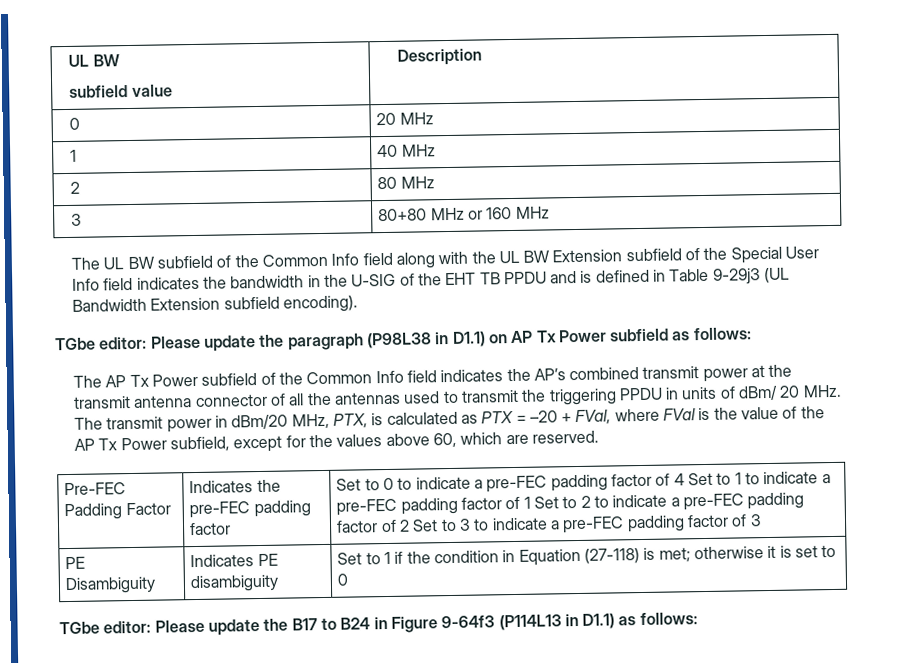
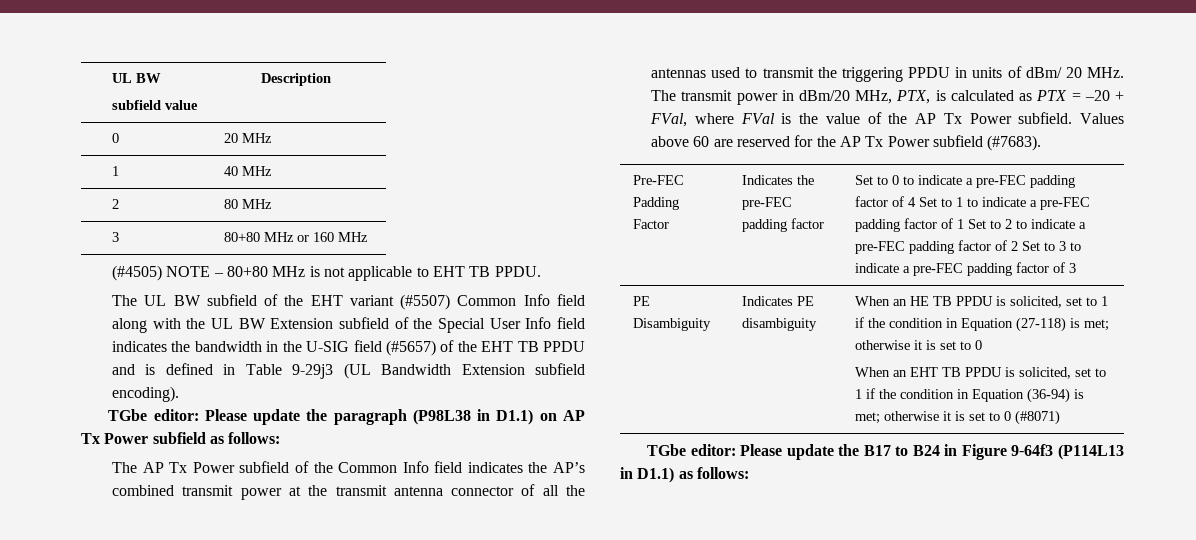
(550, 212) none -> [112,265,541,281] // (#4505) NOTE – 80+80 MHz is not applicable to EHT TB PPDU.
(259, 261) none -> [310,294,451,310] EHT variant (#5507)
(397, 280) none -> [353,340,436,356] field (#5657)
[169,430,599,453] subfield, except for the values above 60, which are reserved. -> [1018,112,1124,124] [651,135,1042,151] subfield. Values above 60 are reserved for the AP Tx Power subfield (#7683).
[337,552,363,565] Set -> [854,296,1082,308] When an HE TB PPDU is solicited, set
(349, 579) none -> [854,367,1106,379] [854,388,1084,403] [854,410,1060,425] // When an EHT TB PPDU is solicited, set to 1 if the condition in Equation (36-94) is met; otherwise it is set to 0 (#8071)

